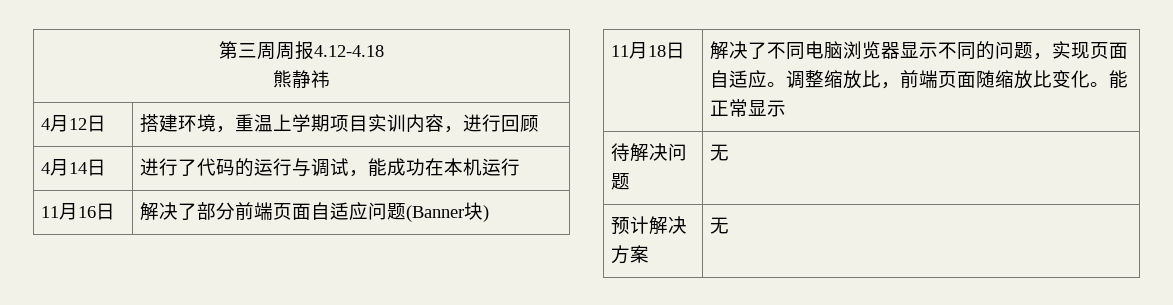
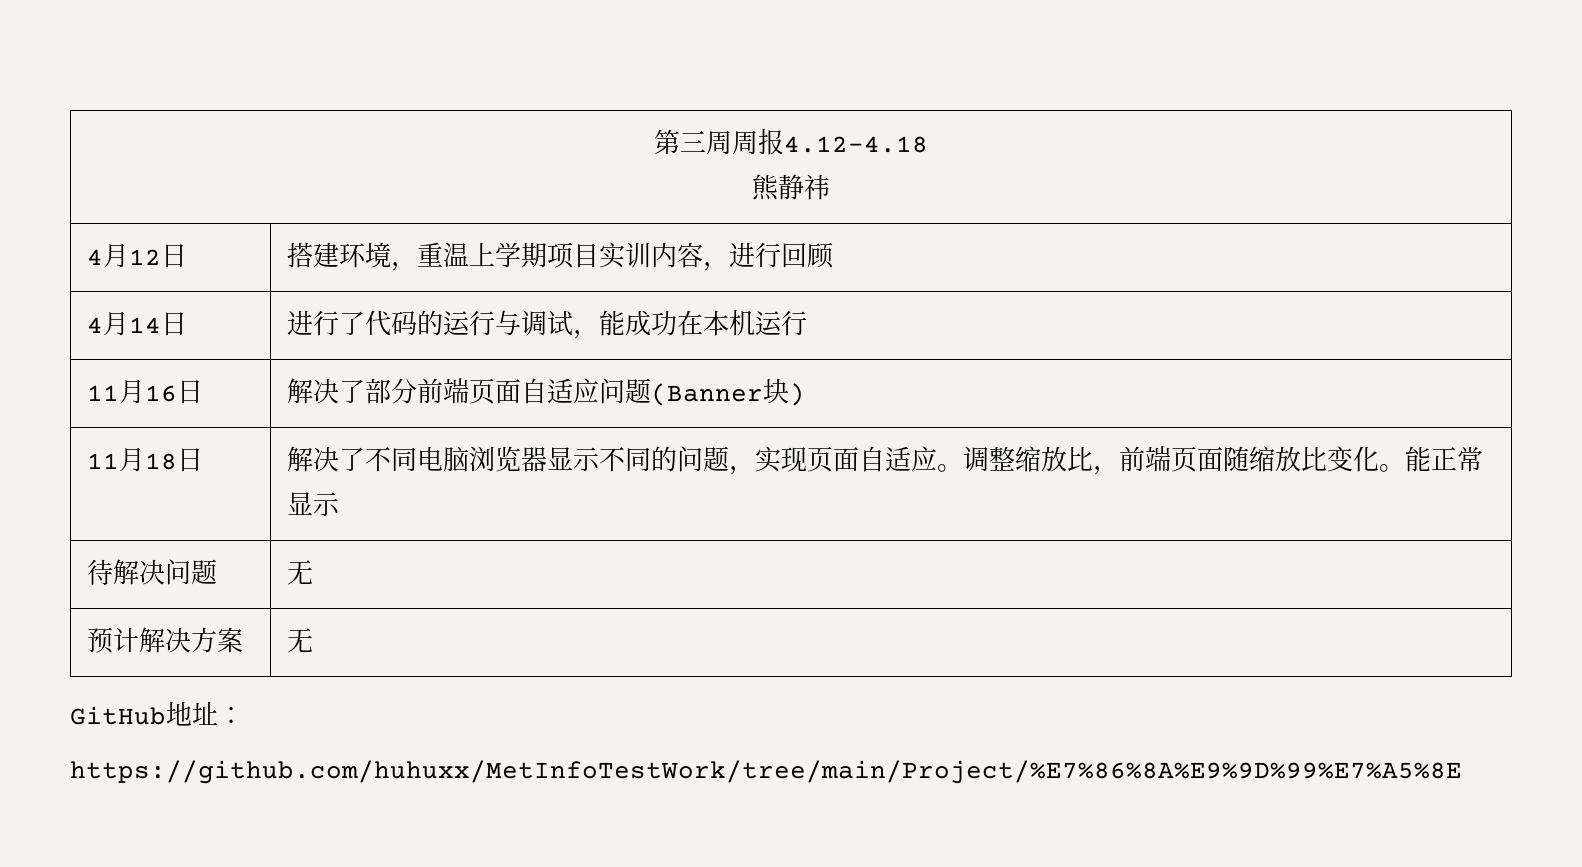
(729, 225) none -> [70,701,244,726] [70,760,1462,784] // GitHub地址： // https://github.com/huhuxx/MetInfoTestWork/tree/main/Project/%E7%86%8A%E9%9D%99%E7%A5%8E

